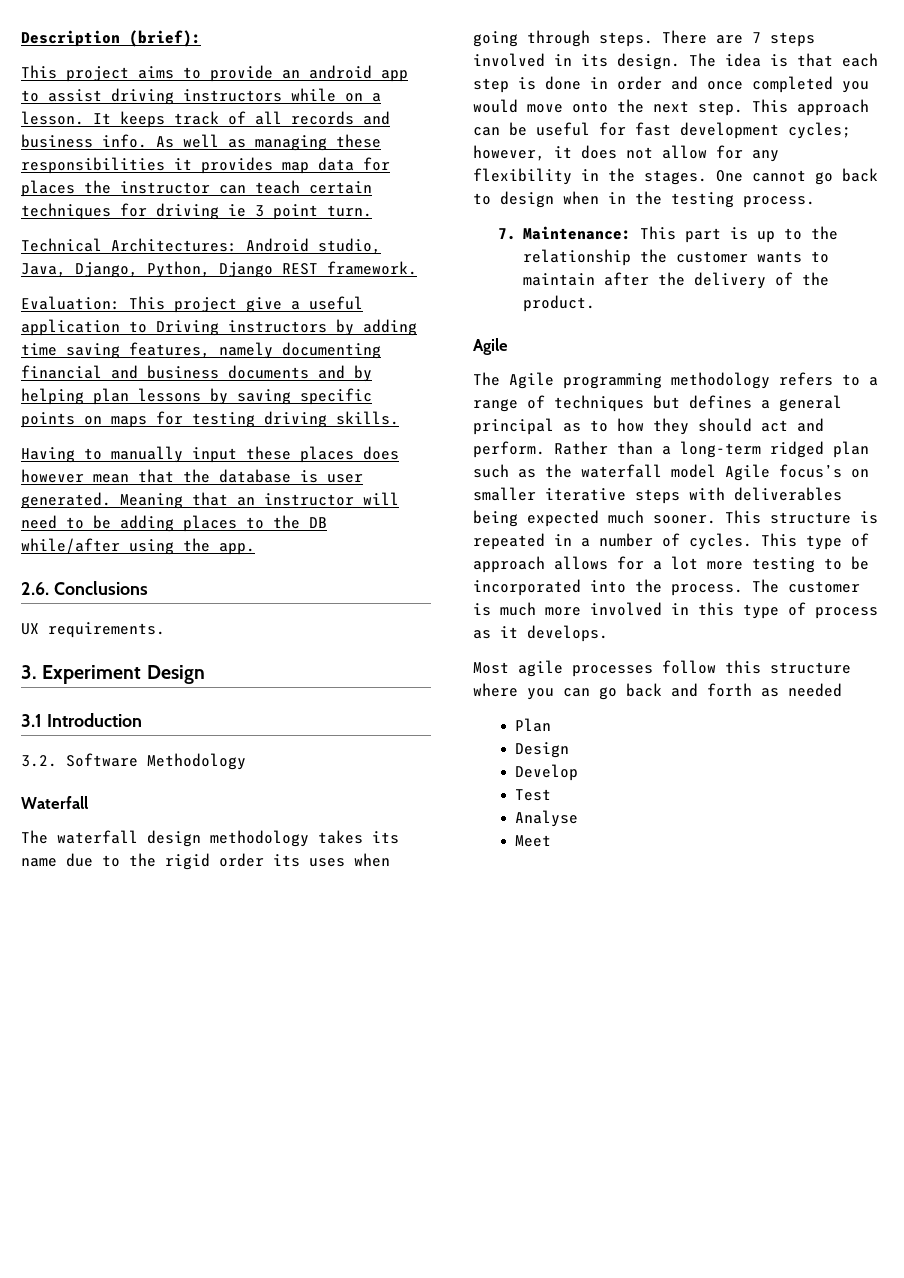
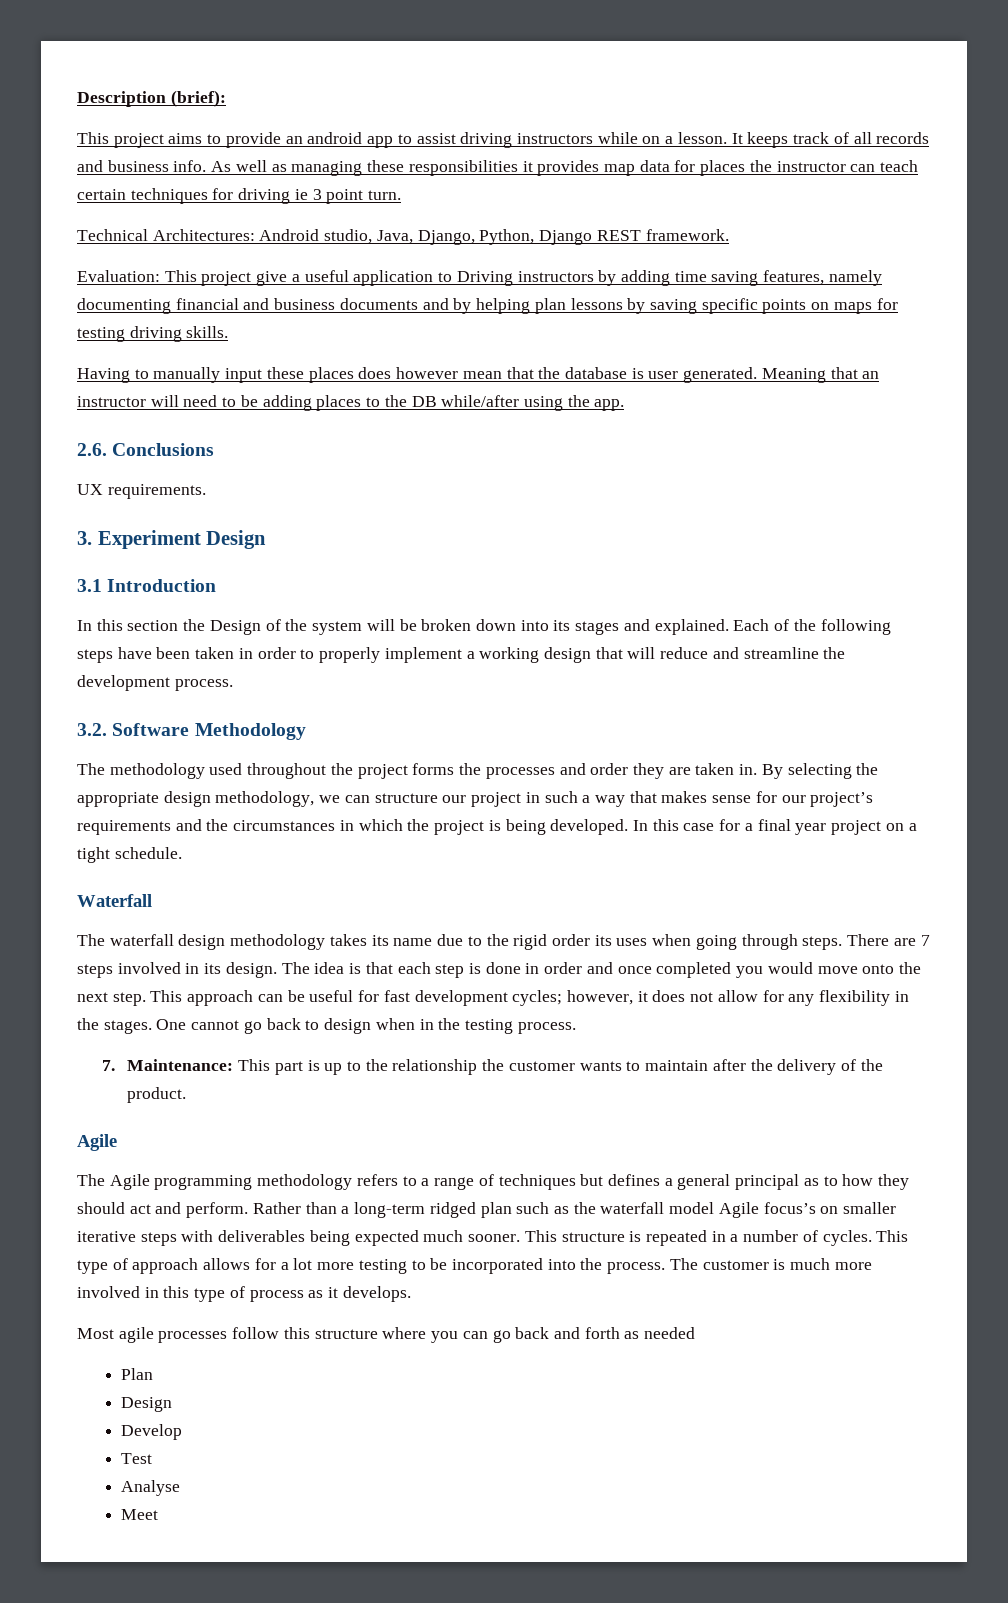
[21,753,246,770] 3.2. Software Methodology -> [77,619,891,635] [77,647,846,663] [77,675,233,691] [77,723,306,740] [77,763,879,779] [77,791,874,807] [77,819,917,835] [77,847,182,863] In this section the Design of the system will be broken down into its stages and explained. Each of the following steps have been taken in order to properly implement a working design that will reduce and streamline the development process. // 3.2. Software Methodology // The methodology used throughout the project forms the processes and order they are taken in. By selecting the appropriate design methodology, we can structure our project in such a way that makes sense for our project’s requirements and the circumstances in which the project is being developed. In this case for a final year project on a tight schedule.

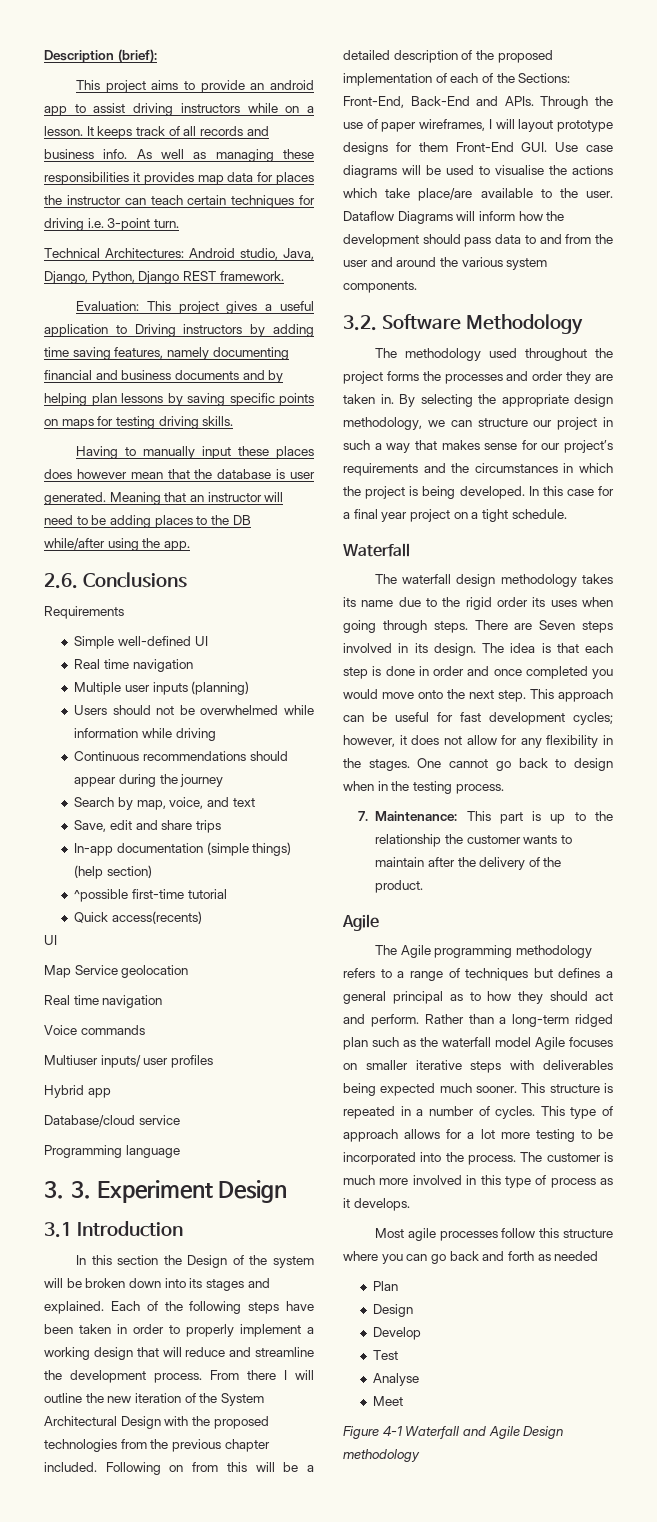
[294,189,364,204] ie 3 point -> [87,218,151,231] i.e. 3-point
[256,271,288,286] give -> [226,301,258,314] gives
[77,484,206,499] UX requirements. // -> [44,606,124,619] [74,636,208,649] [74,659,193,672] [74,681,250,695] [74,705,314,715] [74,728,216,741] [74,751,288,761] [74,774,224,787] [74,797,255,810] [74,820,221,833] [74,842,292,856] [74,865,152,879] [74,889,227,902] [74,911,202,924] [44,935,57,945] [44,965,189,978] [44,995,163,1008] [44,1025,145,1035] [44,1055,213,1068] [44,1085,111,1098] [44,1115,180,1127] [44,1145,180,1158] [44,1181,64,1199] Requirements // Simple well-defined UI // Real time navigation // Multiple user inputs (planning) // Users should not be overwhelmed while information while driving // Continuous recommendations should appear during the journey // Search by map, voice, and text // Save, edit and share trips // In-app documentation (simple things) (help section) // ^possible first-time tutorial // Quick access(recents) // UI // Map Service geolocation // Real time navigation // Voice commands // Multiuser inputs/ user profiles // Hybrid app // Database/cloud service // Programming language // 3.
(233, 685) none -> [210,1370,314,1380] [44,1393,264,1406] [44,1416,269,1429] [44,1439,270,1452] [44,1462,315,1475] [343,50,553,63] [343,73,571,86] [343,96,613,109] [343,119,613,132] [343,142,613,155] [343,165,613,178] [343,188,613,201] [343,211,565,224] [343,234,613,247] [343,257,548,270] [343,281,417,293] From there I will outline the new iteration of the System Architectural Design with the proposed technologies from the previous chapter included. Following on from this will be a detailed description of the proposed implementation of each of the Sections: Front-End, Back-End and APIs. Through the use of paper wireframes, I will layout prototype designs for them Front-End GUI. Use case diagrams will be used to visualise the actions which take place/are available to the user. Dataflow Diagrams will inform how the development should pass data to and from the user and around the various system components.
[920,935,930,946] 7 -> [539,620,576,630] Seven
[763,1202,816,1214] focus’s -> [569,1037,613,1047] focuses
(159, 1514) none -> [343,1426,564,1439] [343,1449,420,1462] // Figure 4-1 Waterfall and Agile Design methodology

